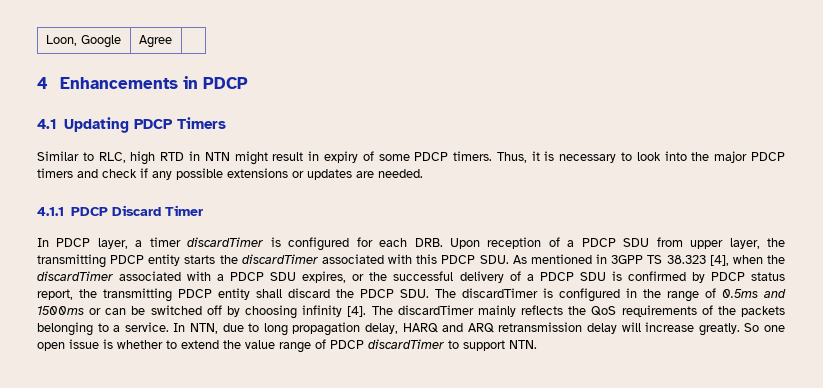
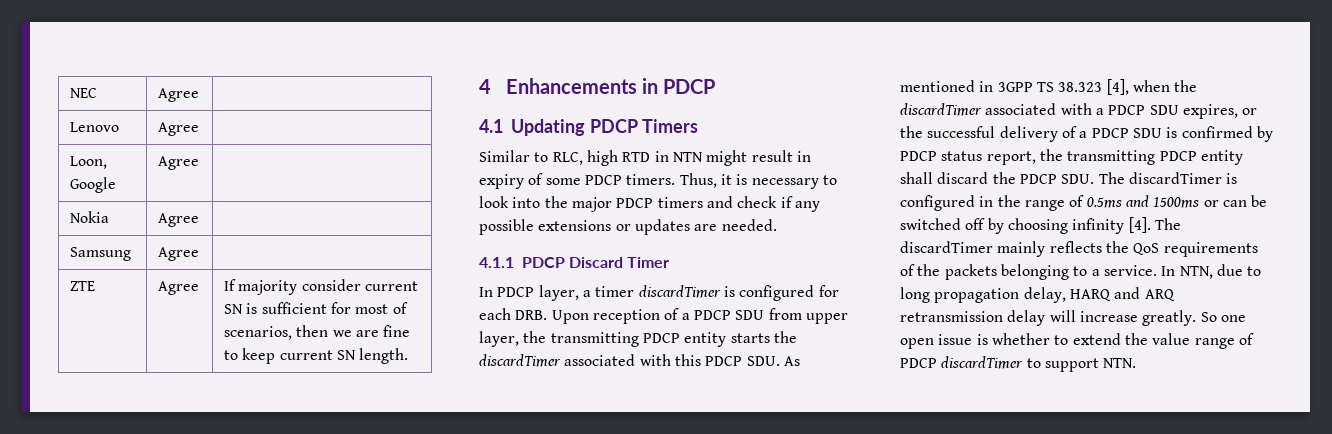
(45, 40) none -> [70,88,98,98] [158,88,200,102] [70,122,120,132] [158,122,200,136] NEC | Agree | // Lenovo | Agree | //
(172, 41) none -> [70,211,110,223] [158,213,200,227] [70,247,132,261] [158,247,200,261] [70,281,96,291] [158,281,200,295] [224,279,419,295] [224,302,408,314] [224,325,411,340] [224,348,409,364] // Nokia | Agree | // Samsung | Agree | // ZTE | Agree | If majority consider current SN is sufficient for most of scenarios, then we are fine to keep current SN length.

